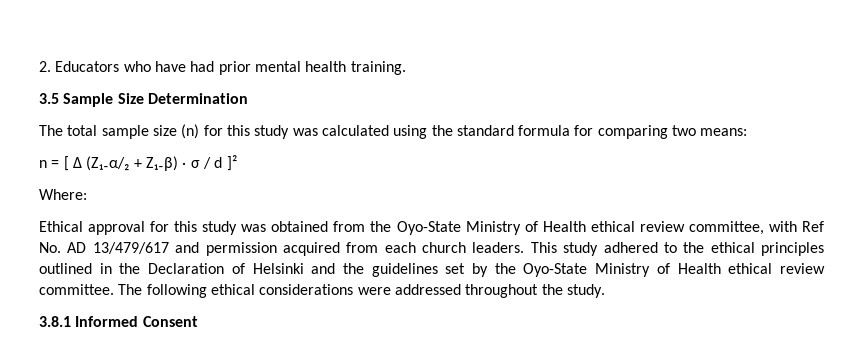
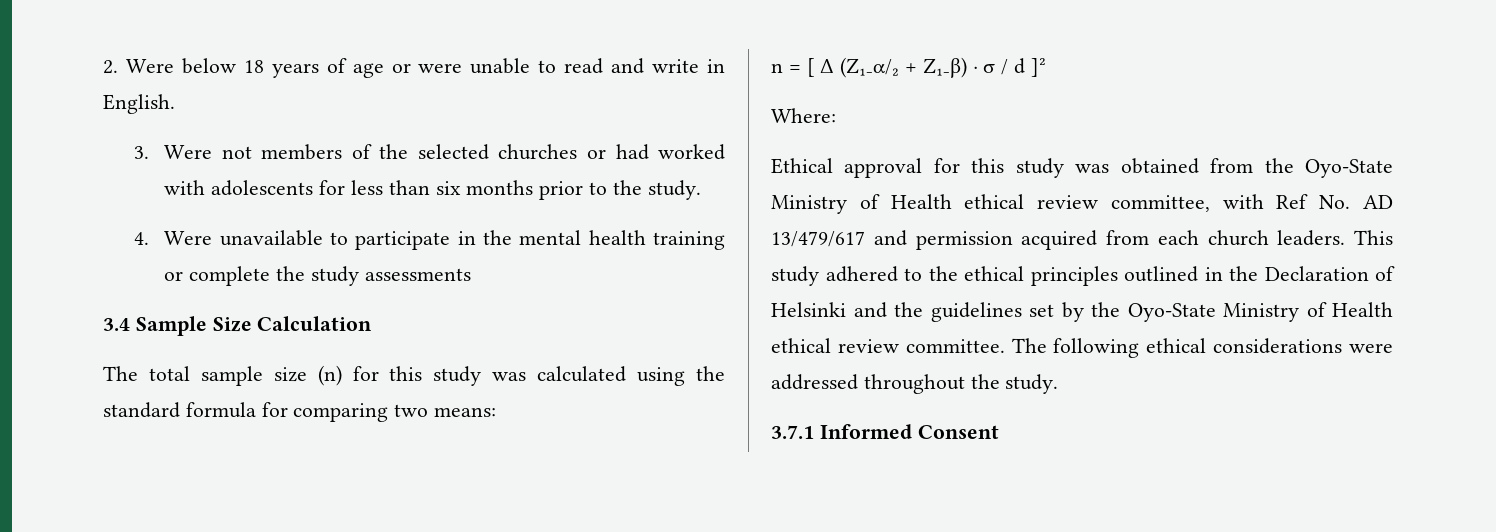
[55,61,406,75] [39,93,59,104] Educators who have had prior mental health training. // 3.5 -> [125,58,726,78] [103,94,175,114] [133,144,726,160] [164,180,701,200] [133,230,725,250] [164,266,471,286] [103,318,130,331] Were below 18 years of age or were unable to read and write in English. // 3. Were not members of the selected churches or had worked with adolescents for less than six months prior to the study. // 4. Were unavailable to participate in the mental health training or complete the study assessments // 3.4
[147,93,248,104] Determination -> [257,316,373,331] Calculation
[39,316,71,327] 3.8.1 -> [771,425,814,439] 3.7.1

